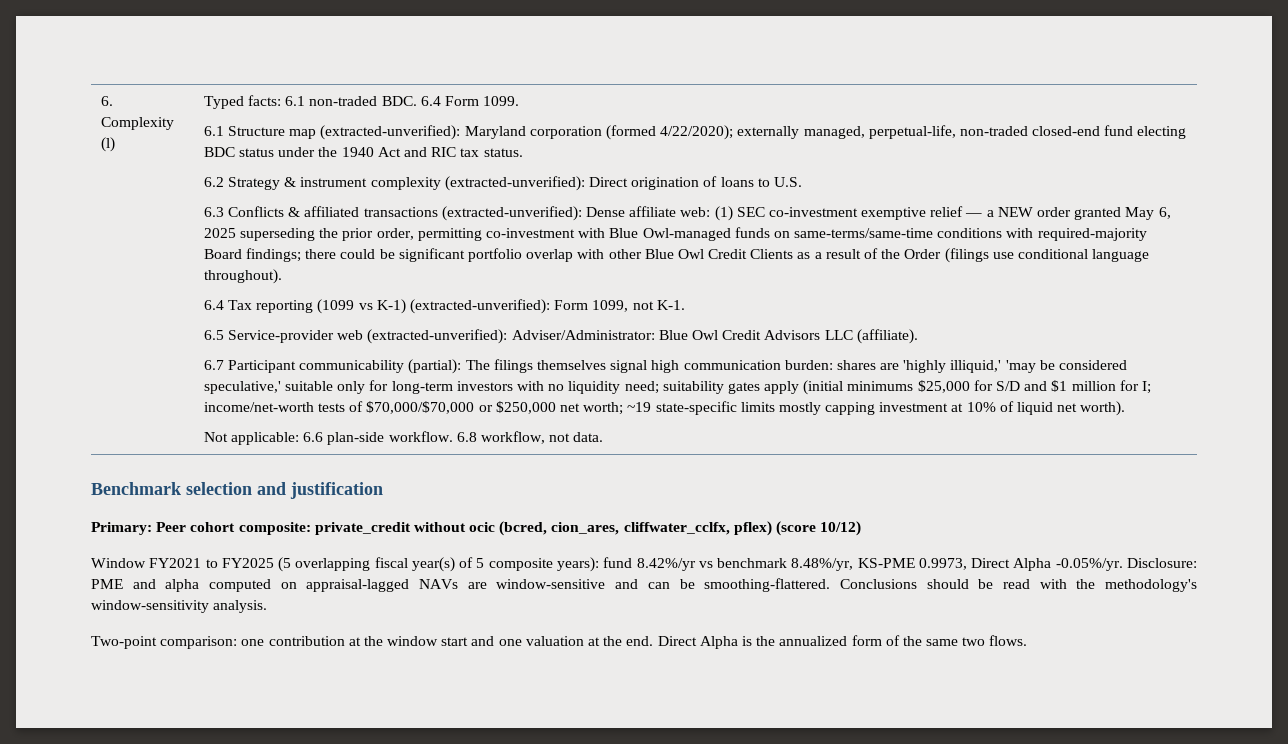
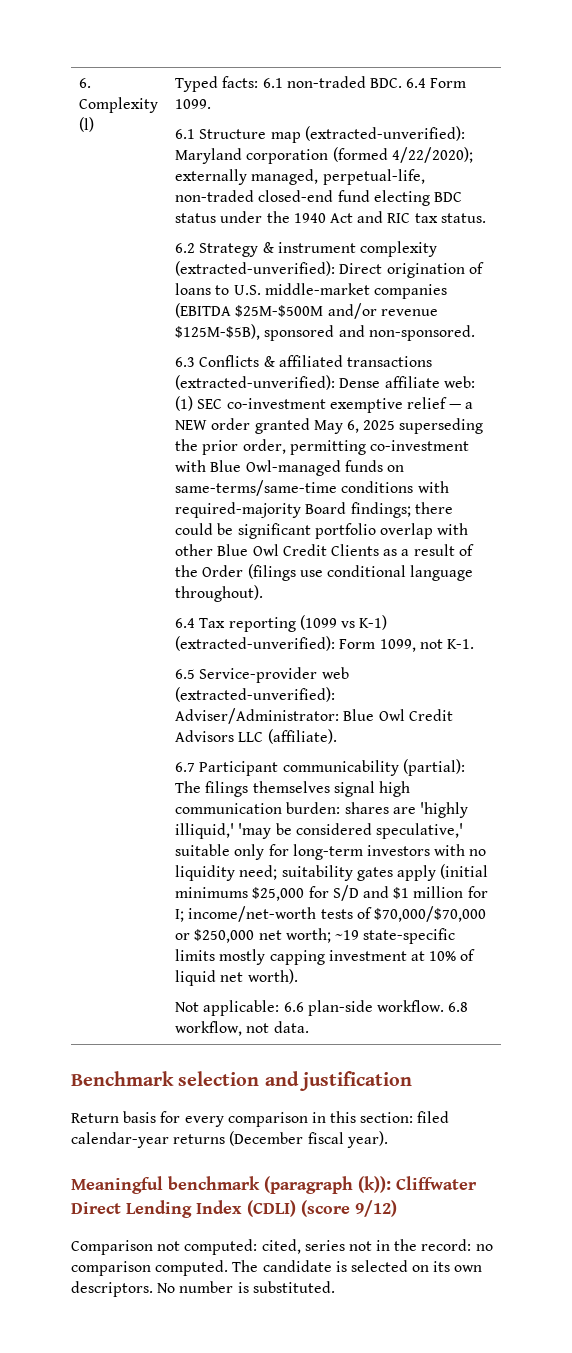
(802, 182) none -> [264,283,447,299] [175,303,438,319] [175,324,475,341] middle-market companies (EBITDA $25M-$500M and/or revenue $125M-$5B), sponsored and non-sponsored.
[91,521,862,536] [91,557,1197,572] [91,578,1198,592] [91,600,268,613] [91,635,1028,649] Primary: Peer cohort composite: private_credit without ocic (bcred, cion_ares, cliffwater_cclfx, pflex) (score 10/12) // Window FY2021 to FY2025 (5 overlapping fiscal year(s) of 5 composite years): fund 8.42%/yr vs benchmark 8.48%/yr, KS-PME 0.9973, Direct Alpha -0.05%/yr. Disclosure: PME and alpha computed on appraisal-lagged NAVs are window-sensitive and can be smoothing-flattered. Conclusions should be read with the methodology's window-sensitivity analysis. // Two-point comparison: one contribution at the window start and one valuation at the end. Direct Alpha is the annualized form of the same two flows. -> [71,1111,450,1127] [71,1131,388,1148] [71,1176,477,1194] [71,1200,397,1218] [71,1239,493,1255] [71,1260,483,1276] [71,1281,335,1297] Return basis for every comparison in this section: filed calendar-year returns (December fiscal year). // Meaningful benchmark (paragraph (k)): Cliffwater Direct Lending Index (CDLI) (score 9/12) // Comparison not computed: cited, series not in the record: no comparison computed. The candidate is selected on its own descriptors. No number is substituted.

